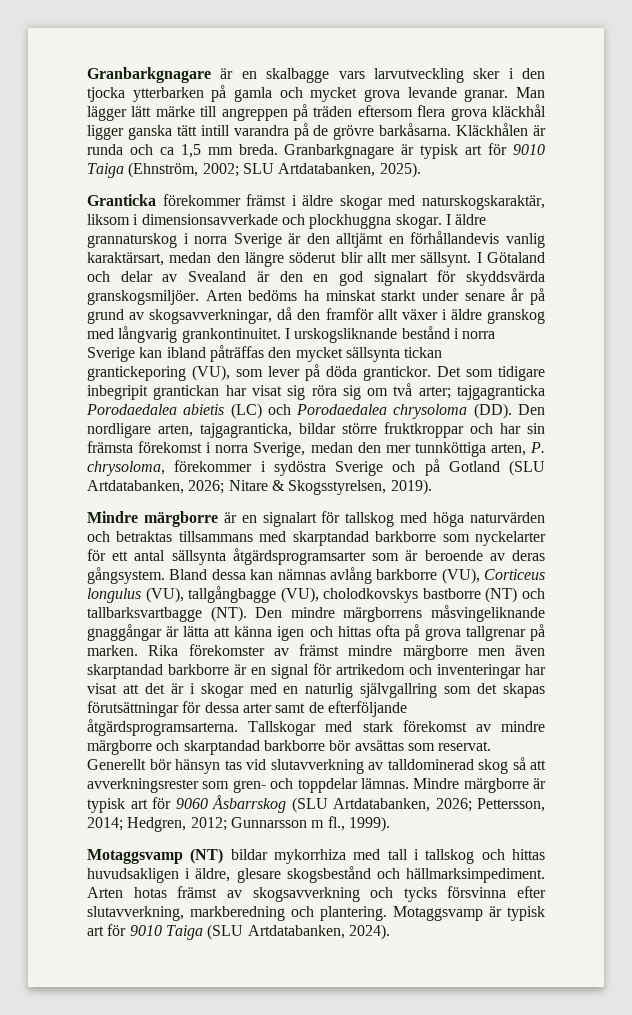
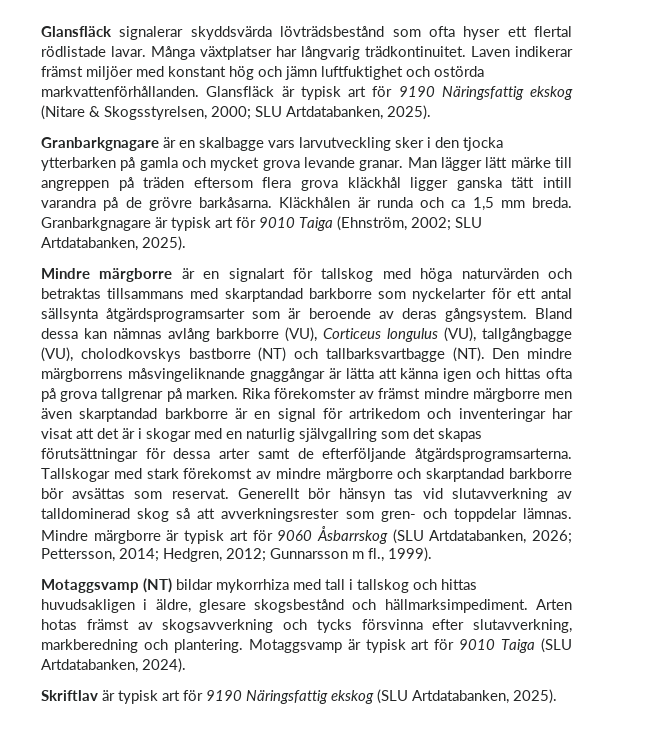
(87, 75) none -> [41,26,572,40] [41,46,573,60] [41,66,484,80] [41,86,573,100] [41,105,431,120] Glansfläck signalerar skyddsvärda lövträdsbestånd som ofta hyser ett flertal rödlistade lavar. Många växtplatser har långvarig trädkontinuitet. Laven indikerar främst miljöer med konstant hög och jämn luftfuktighet och ostörda markvattenförhållanden. Glansfläck är typisk art för 9190 Näringsfattig ekskog (Nitare & Skogsstyrelsen, 2000; SLU Artdatabanken, 2025). //
[87,194,545,210] [87,214,487,229] [87,231,545,248] [87,252,545,267] [87,270,545,286] [87,288,545,305] [87,307,546,324] [87,326,496,343] [87,345,443,362] [87,364,545,381] [87,383,546,400] [86,403,545,419] [87,422,545,438] [87,441,546,457] [87,459,545,476] [87,479,432,495] // Granticka förekommer främst i äldre skogar med naturskogskaraktär, liksom i dimensionsavverkade och plockhuggna skogar. I äldre grannaturskog i norra Sverige är den alltjämt en förhållandevis vanlig karaktärsart, medan den längre söderut blir allt mer sällsynt. I Götaland och delar av Svealand är den en god signalart för skyddsvärda granskogsmiljöer. Arten bedöms ha minskat starkt under senare år på grund av skogsavverkningar, då den framför allt växer i äldre granskog med långvarig grankontinuitet. I urskogsliknande bestånd i norra Sverige kan ibland påträffas den mycket sällsynta tickan grantickeporing (VU), som lever på döda grantickor. Det som tidigare inbegripit grantickan har visat sig röra sig om två arter; tajgagranticka Porodaedalea abietis (LC) och Porodaedalea chrysoloma (DD). Den nordligare arten, tajgagranticka, bildar större fruktkroppar och har sin främsta förekomst i norra Sverige, medan den mer tunnköttiga arten, P. chrysoloma, förekommer i sydöstra Sverige och på Gotland (SLU Artdatabanken, 2026; Nitare & Skogsstyrelsen, 2019). -> (186, 243) none
(390, 932) none -> [41,689,557,704] // Skriftlav är typisk art för 9190 Näringsfattig ekskog (SLU Artdatabanken, 2025).

